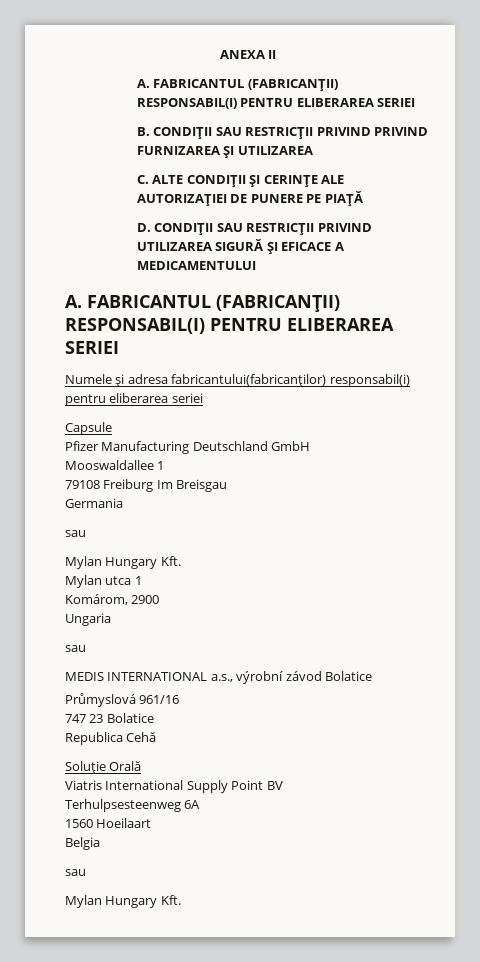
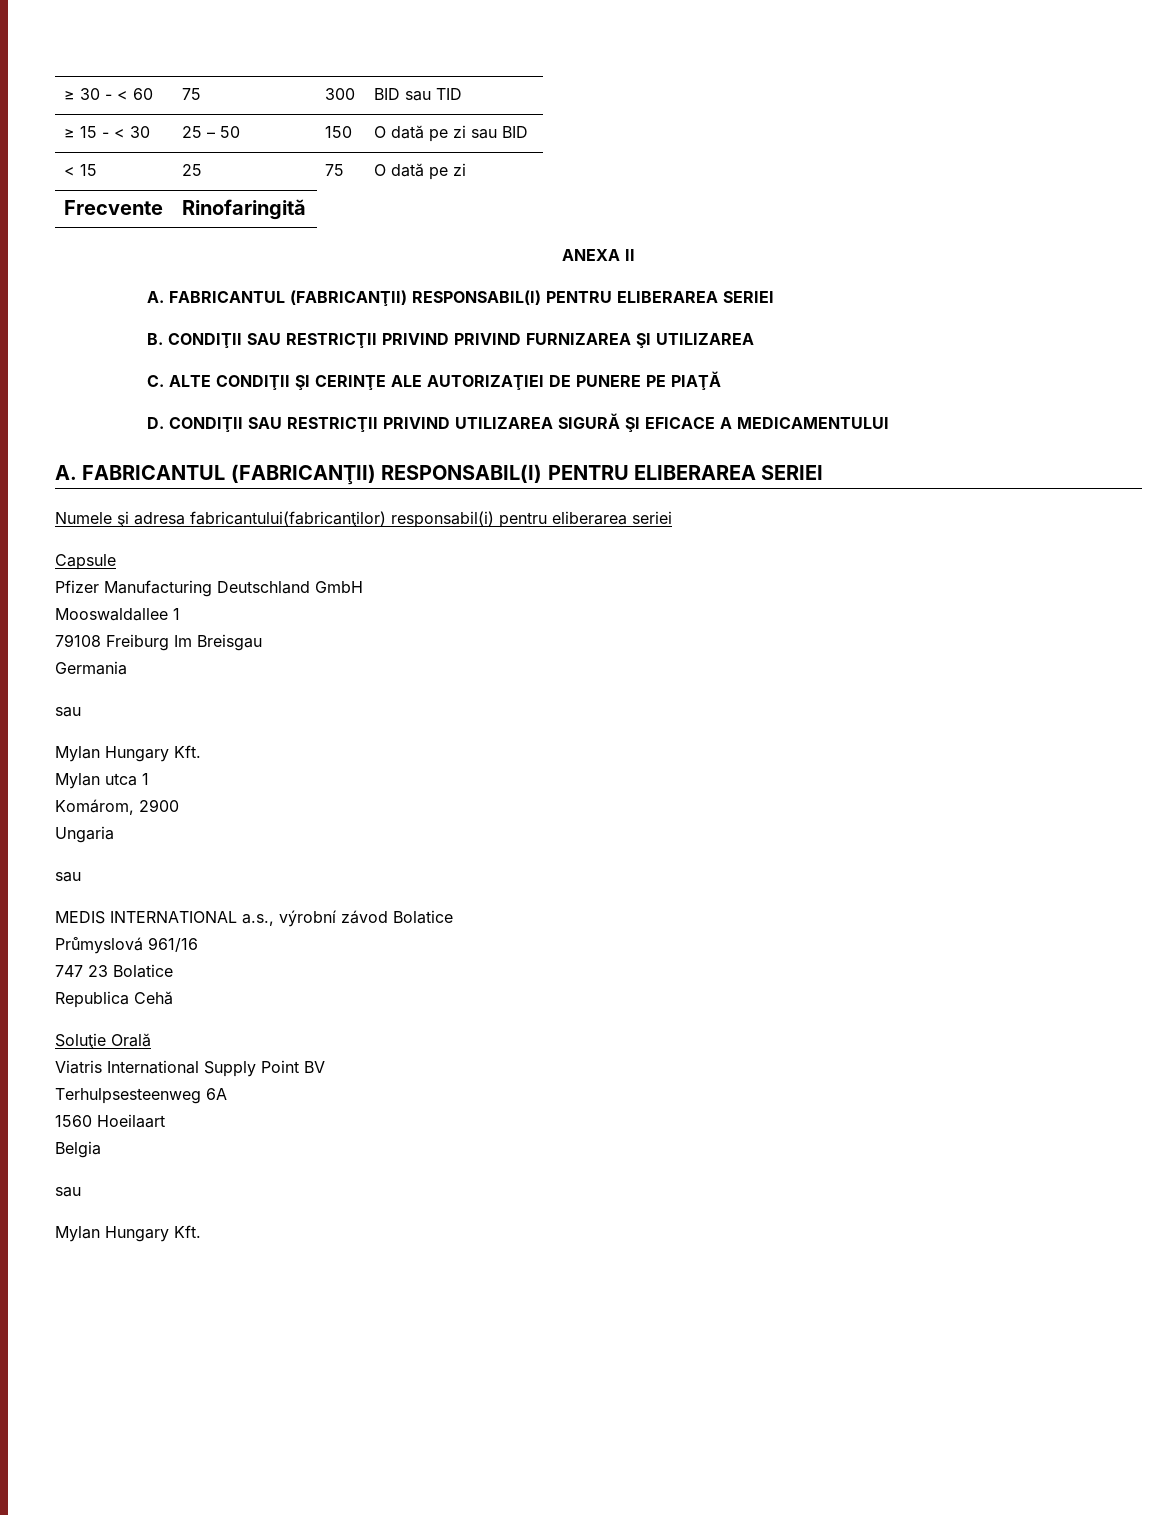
(219, 54) none -> [64,88,154,100] [182,88,202,100] [325,88,356,100] [374,88,463,101] [64,126,151,138] [182,126,241,138] [325,126,353,138] [374,125,529,142] [64,164,98,176] [182,164,203,176] [325,164,345,176] [374,163,467,180] [64,200,164,215] [182,199,307,220] ≥ 30 - < 60 | 75 | 300 | BID sau TID // ≥ 15 - < 30 | 25 – 50 | 150 | O dată pe zi sau BID // < 15 | 25 | 75 | O dată pe zi // Frecvente | Rinofaringită //

